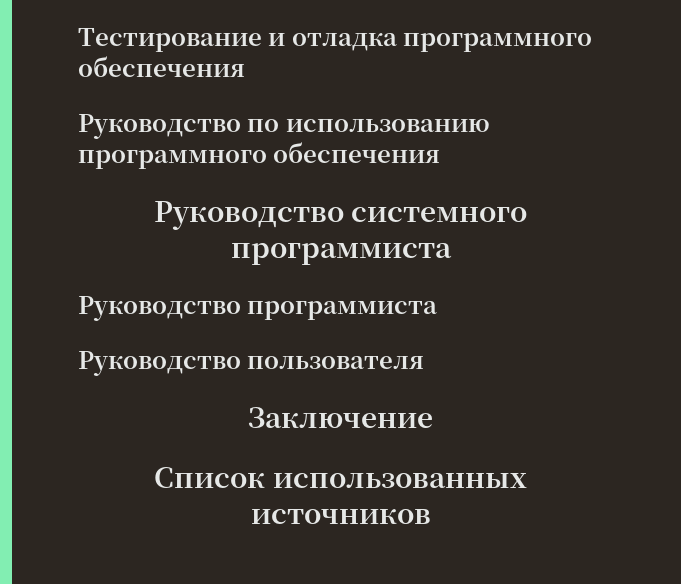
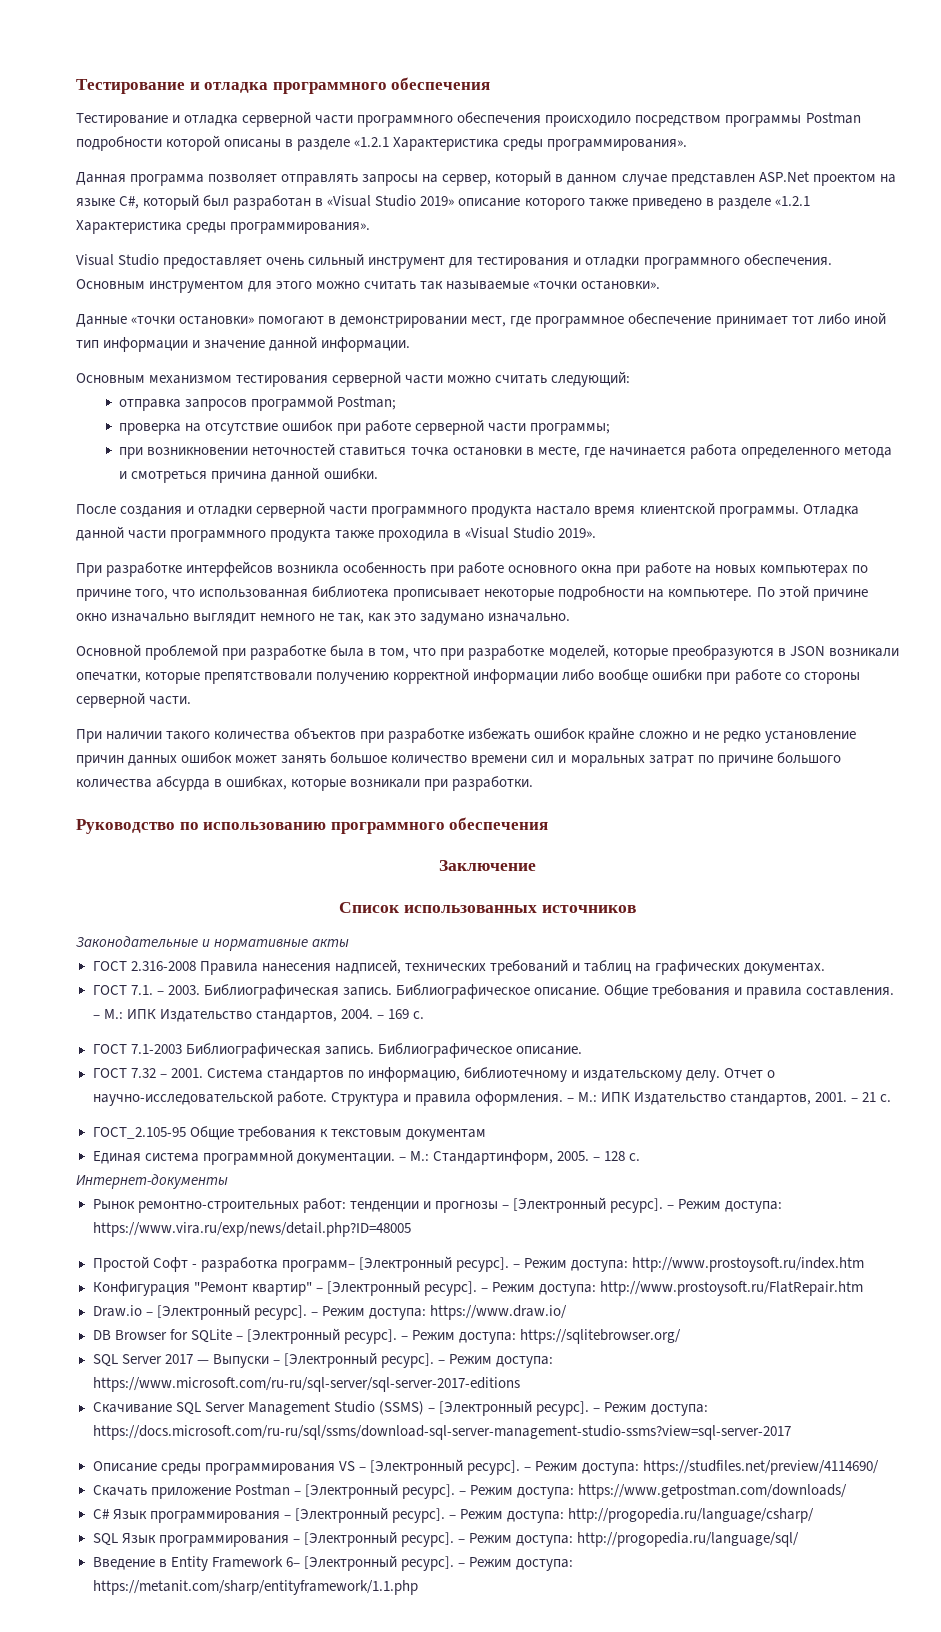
(245, 66) none -> [76,111,861,127] [76,135,688,151] [76,170,896,186] [76,194,810,210] [76,220,371,234] [76,253,832,269] [76,279,661,293] [76,312,886,328] [76,336,411,352] [76,371,631,387] [119,395,397,411] [119,419,610,435] [119,443,892,459] [119,467,378,483] [76,502,859,518] [76,526,597,542] [76,561,868,577] [76,585,868,601] [76,613,571,625] [76,644,899,660] [76,668,860,684] [76,692,192,708] [76,727,856,743] [76,752,841,767] [76,776,534,791] // Тестирование и отладка серверной части программного обеспечения происходило посредством программы Postman подробности которой описаны в разделе «1.2.1 Характеристика среды программирования». // Данная программа позволяет отправлять запросы на сервер, который в данном случае представлен ASP.Net проектом на языке C#, который был разработан в «Visual Studio 2019» описание которого также приведено в разделе «1.2.1 Характеристика среды программирования». // Visual Studio предоставляет очень сильный инструмент для тестирования и отладки программного обеспечения. Основным инструментом для этого можно считать так называемые «точки остановки». // Данные «точки остановки» помогают в демонстрировании мест, где программное обеспечение принимает тот либо иной тип информации и значение данной информации. // Основным механизмом тестирования серверной части можно считать следующий: // отправка запросов программой Postman; // проверка на отсутствие ошибок при работе серверной части программы; // при возникновении неточностей ставиться точка остановки в месте, где начинается работа определенного метода и смотреться причина данной ошибки. // После создания и отладки серверной части программного продукта настало время клиентской программы. Отладка данной части программного продукта также проходила в «Visual Studio 2019». // При разработке интерфейсов возникла особенность при работе основного окна при работе на новых компьютерах по причине того, что использованная библиотека прописывает некоторые подробности на компьютере. По этой причине окно изначально выглядит немного не так, как это задумано изначально. // Основной проблемой при разработке была в том, что при разработке моделей, которые преобразуются в JSON возникали опечатки, которые препятствовали получению корректной информации либо вообще ошибки при работе со стороны серверной части. // При наличии такого количества объектов при разработке избежать ошибок крайне сложно и не редко установление причин данных ошибок может занять большое количество времени сил и моральных затрат по причине большого количества абсурда в ошибках, которые возникали при разработки.
[153,201,528,230] [230,243,452,265] [78,296,438,321] [78,351,425,376] [248,407,433,428] [154,467,527,488] [250,509,431,524] Руководство системного программиста // Руководство программиста // Руководство пользователя // Заключение // Список использованных источников -> [439,860,536,871] [339,902,636,913] [76,936,350,951] [92,959,826,975] [92,984,895,999] [92,1009,424,1023] [92,1043,582,1058] [92,1067,776,1082] [92,1090,892,1106] [92,1126,486,1141] [92,1149,640,1165] [76,1174,228,1189] [92,1197,783,1213] [92,1222,411,1237] [92,1256,864,1272] [92,1280,863,1296] [92,1304,567,1320] [92,1328,681,1344] [92,1352,553,1368] [92,1377,520,1392] [92,1400,709,1416] [92,1425,791,1440] [92,1459,879,1475] [92,1483,847,1499] [92,1507,814,1523] [92,1531,799,1547] [92,1555,573,1571] [92,1580,418,1595] Заключение // Список использованных источников // Законодательные и нормативные акты // ГОСТ 2.316-2008 Правила нанесения надписей, технических требований и таблиц на графических документах. // ГОСТ 7.1. – 2003. Библиографическая запись. Библиографическое описание. Общие требования и правила составления. – М.: ИПК Издательство стандартов, 2004. – 169 с. // ГОСТ 7.1-2003 Библиографическая запись. Библиографическое описание. // ГОСТ 7.32 – 2001. Система стандартов по информацию, библиотечному и издательскому делу. Отчет о научно-исследовательской работе. Структура и правила оформления. – М.: ИПК Издательство стандартов, 2001. – 21 с. // ГОСТ_2.105-95 Общие требования к текстовым документам // Единая система программной документации. – М.: Стандартинформ, 2005. – 128 с. // Интернет-документы // Рынок ремонтно-строительных работ: тенденции и прогнозы – [Электронный ресурс]. – Режим доступа: https://www.vira.ru/exp/news/detail.php?ID=48005 // Простой Софт - разработка программ– [Электронный ресурс]. – Режим доступа: http://www.prostoysoft.ru/index.htm // Конфигурация "Ремонт квартир" – [Электронный ресурс]. – Режим доступа: http://www.prostoysoft.ru/FlatRepair.htm // Draw.io – [Электронный ресурс]. – Режим доступа: https://www.draw.io/ // DB Browser for SQLite – [Электронный ресурс]. – Режим доступа: https://sqlitebrowser.org/ // SQL Server 2017 — Выпуски – [Электронный ресурс]. – Режим доступа: https://www.microsoft.com/ru-ru/sql-server/sql-server-2017-editions // Скачивание SQL Server Management Studio (SSMS) – [Электронный ресурс]. – Режим доступа: https://docs.microsoft.com/ru-ru/sql/ssms/download-sql-server-management-studio-ssms?view=sql-server-2017 // Описание среды программирования VS – [Электронный ресурс]. – Режим доступа: https://studfiles.net/preview/4114690/ // Скачать приложение Postman – [Электронный ресурс]. – Режим доступа: https://www.getpostman.com/downloads/ // C# Язык программирования – [Электронный ресурс]. – Режим доступа: http://progopedia.ru/language/csharp/ // SQL Язык программирования – [Электронный ресурс]. – Режим доступа: http://progopedia.ru/language/sql/ // Введение в Entity Framework 6– [Электронный ресурс]. – Режим доступа: https://metanit.com/sharp/entityframework/1.1.php

